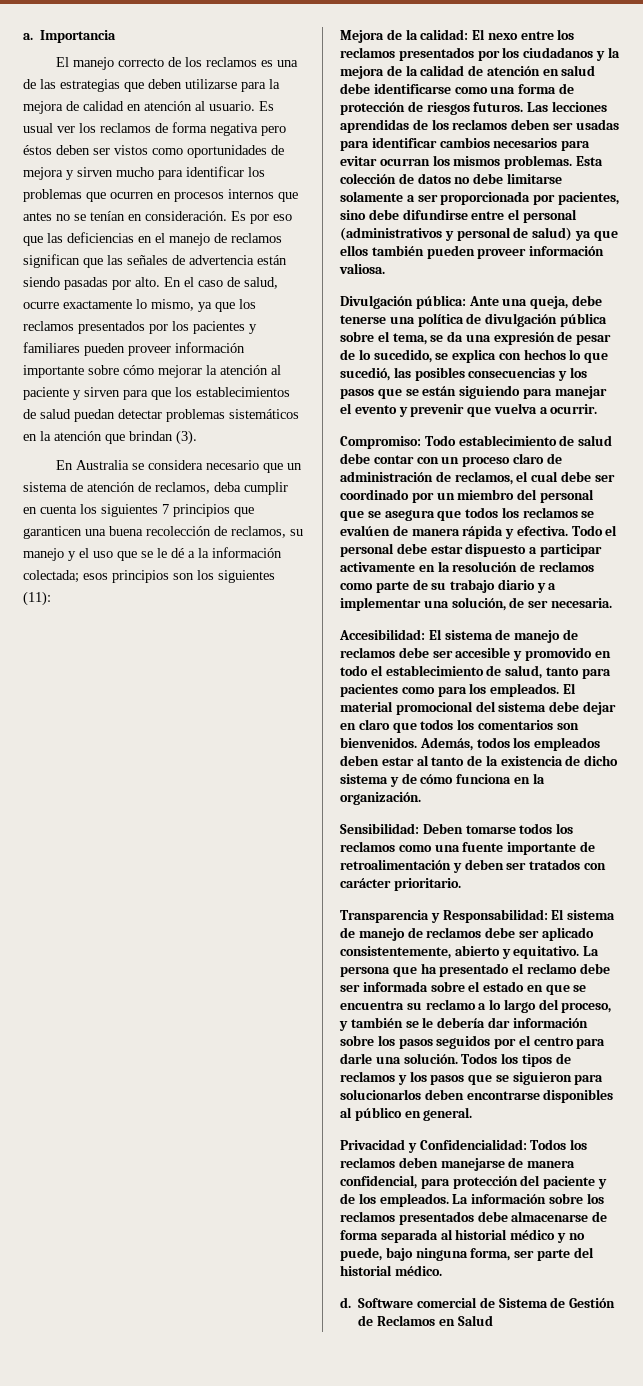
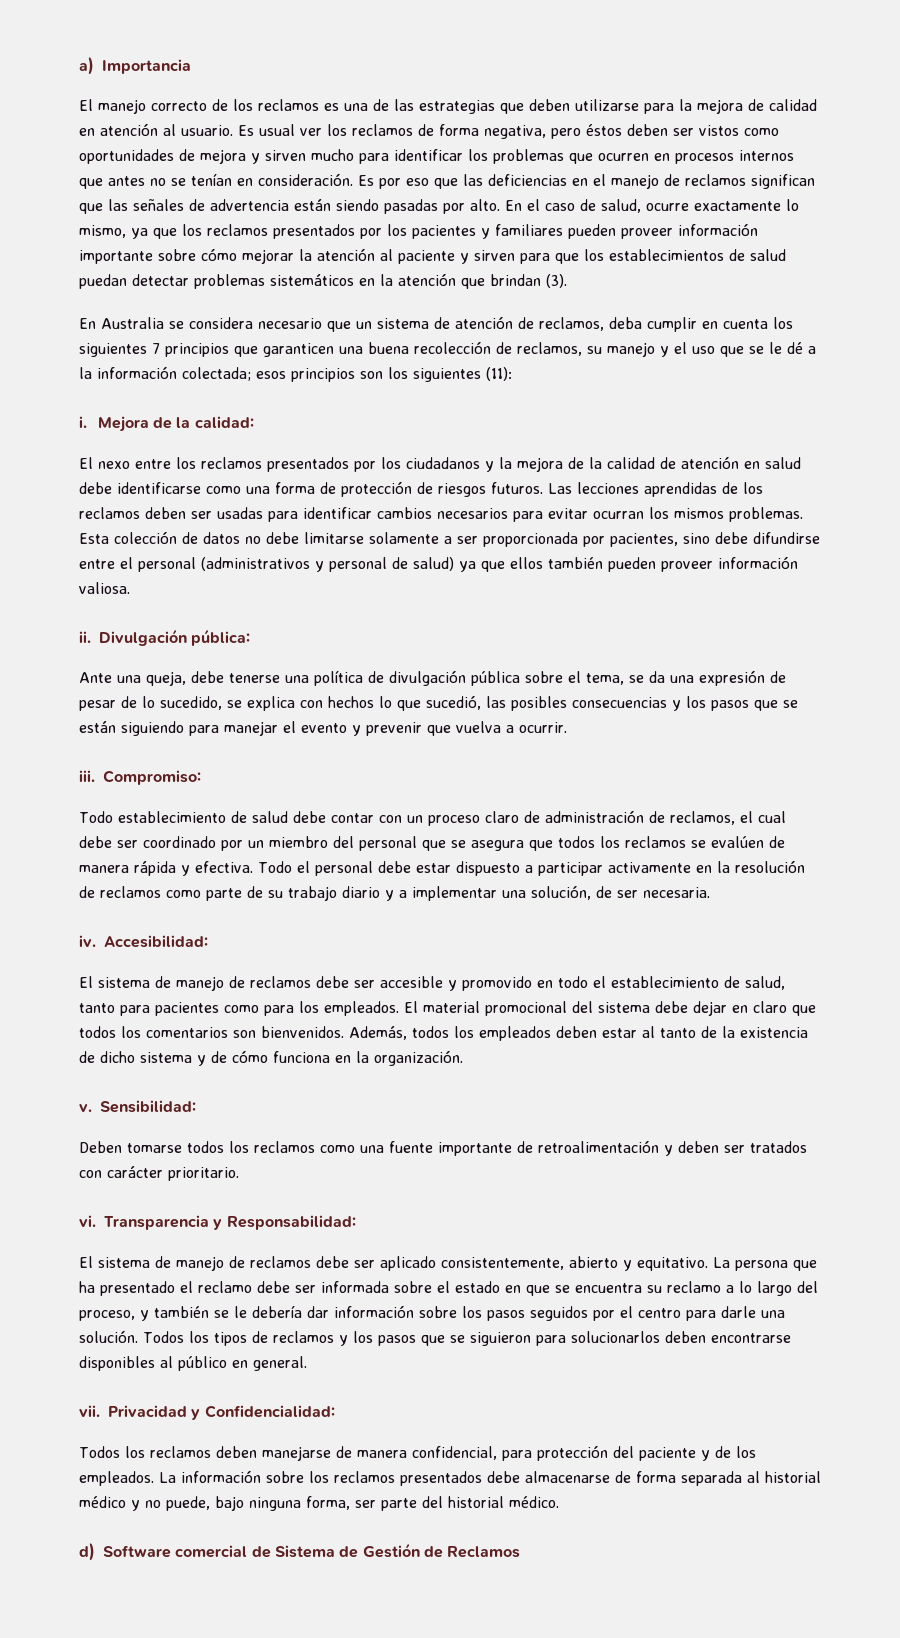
[23,33,33,40] a. -> [79,57,94,75] a)
[210,123,258,136] negativa -> [484,125,546,139] negativa,
(51, 598) none -> [79,416,87,428] i.
(469, 34) none -> (254, 422) //
(385, 268) none -> [79,631,91,643] ii.
(466, 302) none -> (251, 637) //
(598, 409) none -> [79,770,95,782] iii.
(421, 442) none -> (201, 777) //
(612, 603) none -> [79,935,96,947] iv.
(425, 634) none -> (208, 941) //
(421, 798) none -> [79,1104,92,1112] v.
(419, 828) none -> (196, 1106) //
(461, 884) none -> [79,1215,96,1227] vi.
(548, 916) none -> (356, 1222) //
(473, 1114) none -> [79,1405,100,1417] vii.
(527, 1144) none -> (335, 1411) //
[340,1297,351,1308] d. -> [79,1543,95,1561] d)
[438,1315,493,1326] en Salud -> (521, 1552) none

